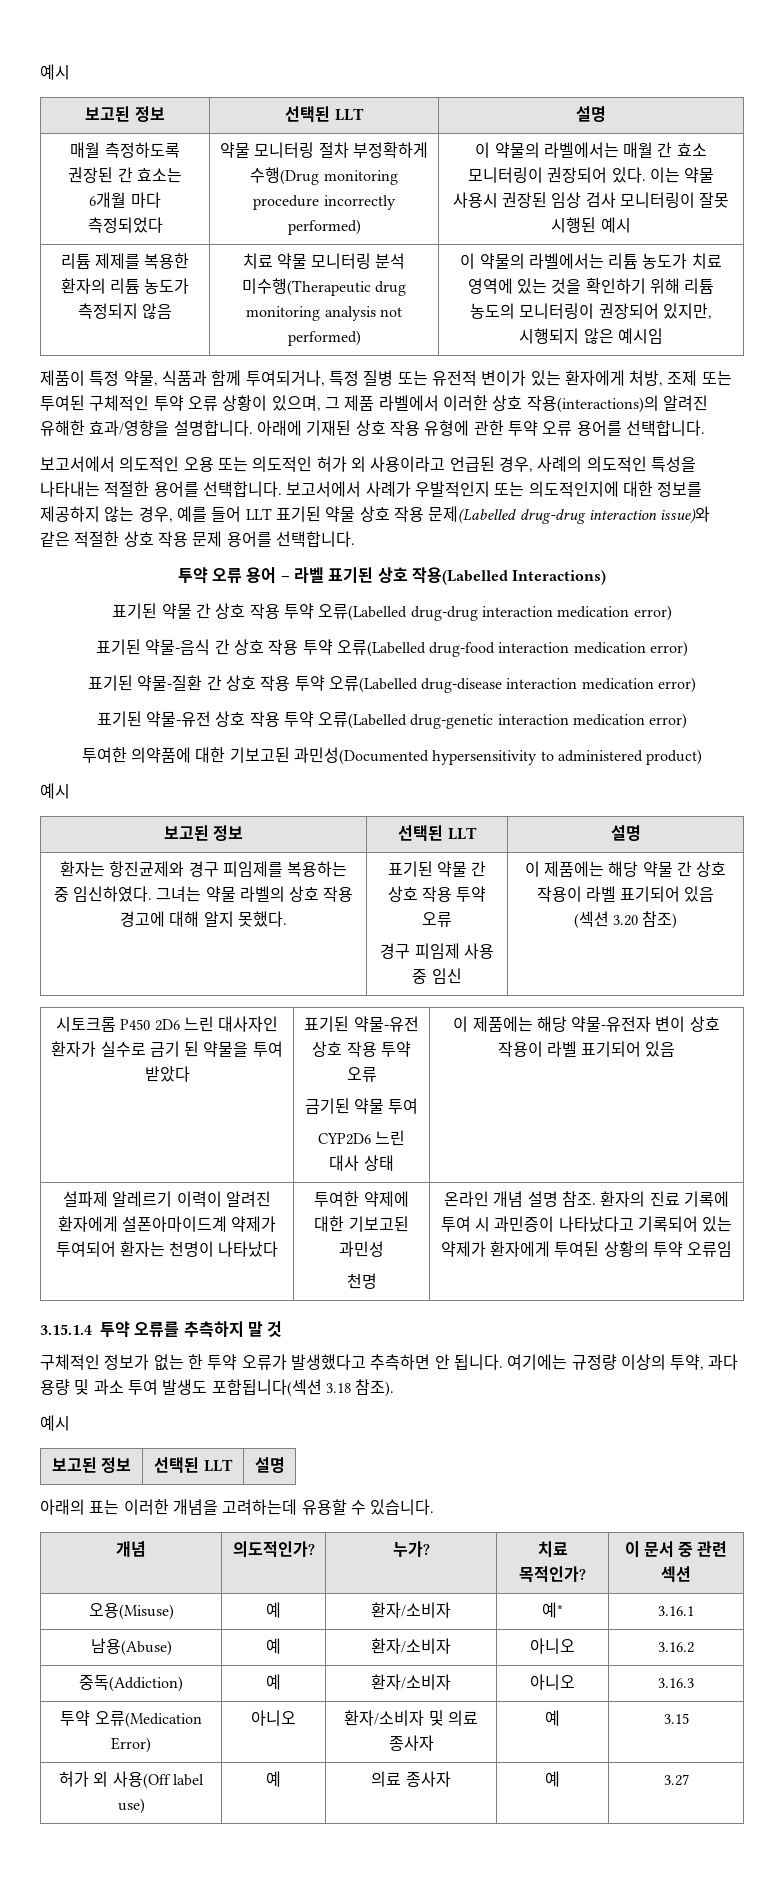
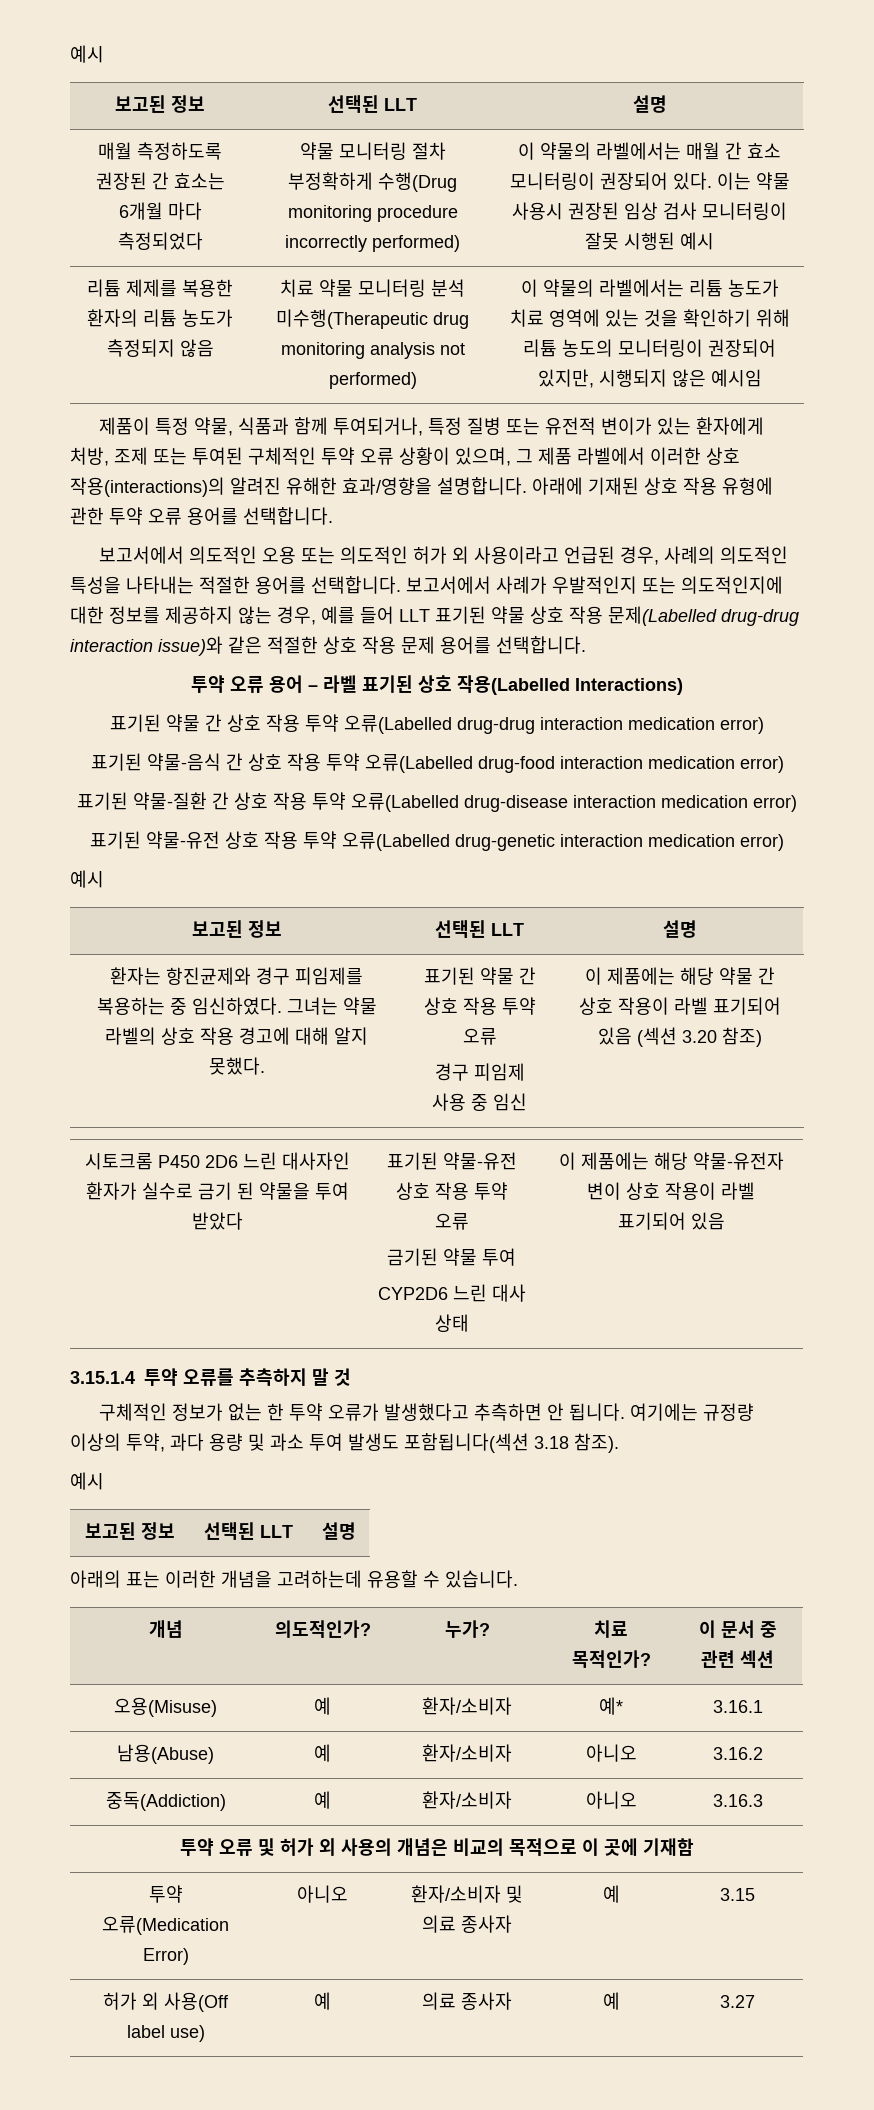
[81,747,703,765] // 투여한 의약품에 대한 기보고된 과민성(Documented hypersensitivity to administered product) -> (784, 842) none
[63,1191,271,1207] [57,1216,277,1232] [55,1241,279,1257] [314,1191,409,1207] [314,1216,409,1232] [339,1241,384,1257] [346,1273,377,1289] [444,1191,729,1207] [440,1216,733,1232] [440,1241,733,1257] // 설파제 알레르기 이력이 알려진 환자에게 설폰아마이드계 약제가 투여되어 환자는 천명이 나타났다 | 투여한 약제에 대한 기보고된 과민성 // 천명 | 온라인 개념 설명 참조. 환자의 진료 기록에 투여 시 과민증이 나타났다고 기록되어 있는 약제가 환자에게 투여된 상황의 투약 오류임 -> (725, 1221) none
(694, 1683) none -> [179,1838,694,1856] // 투약 오류 및 허가 외 사용의 개념은 비교의 목적으로 이 곳에 기재함

